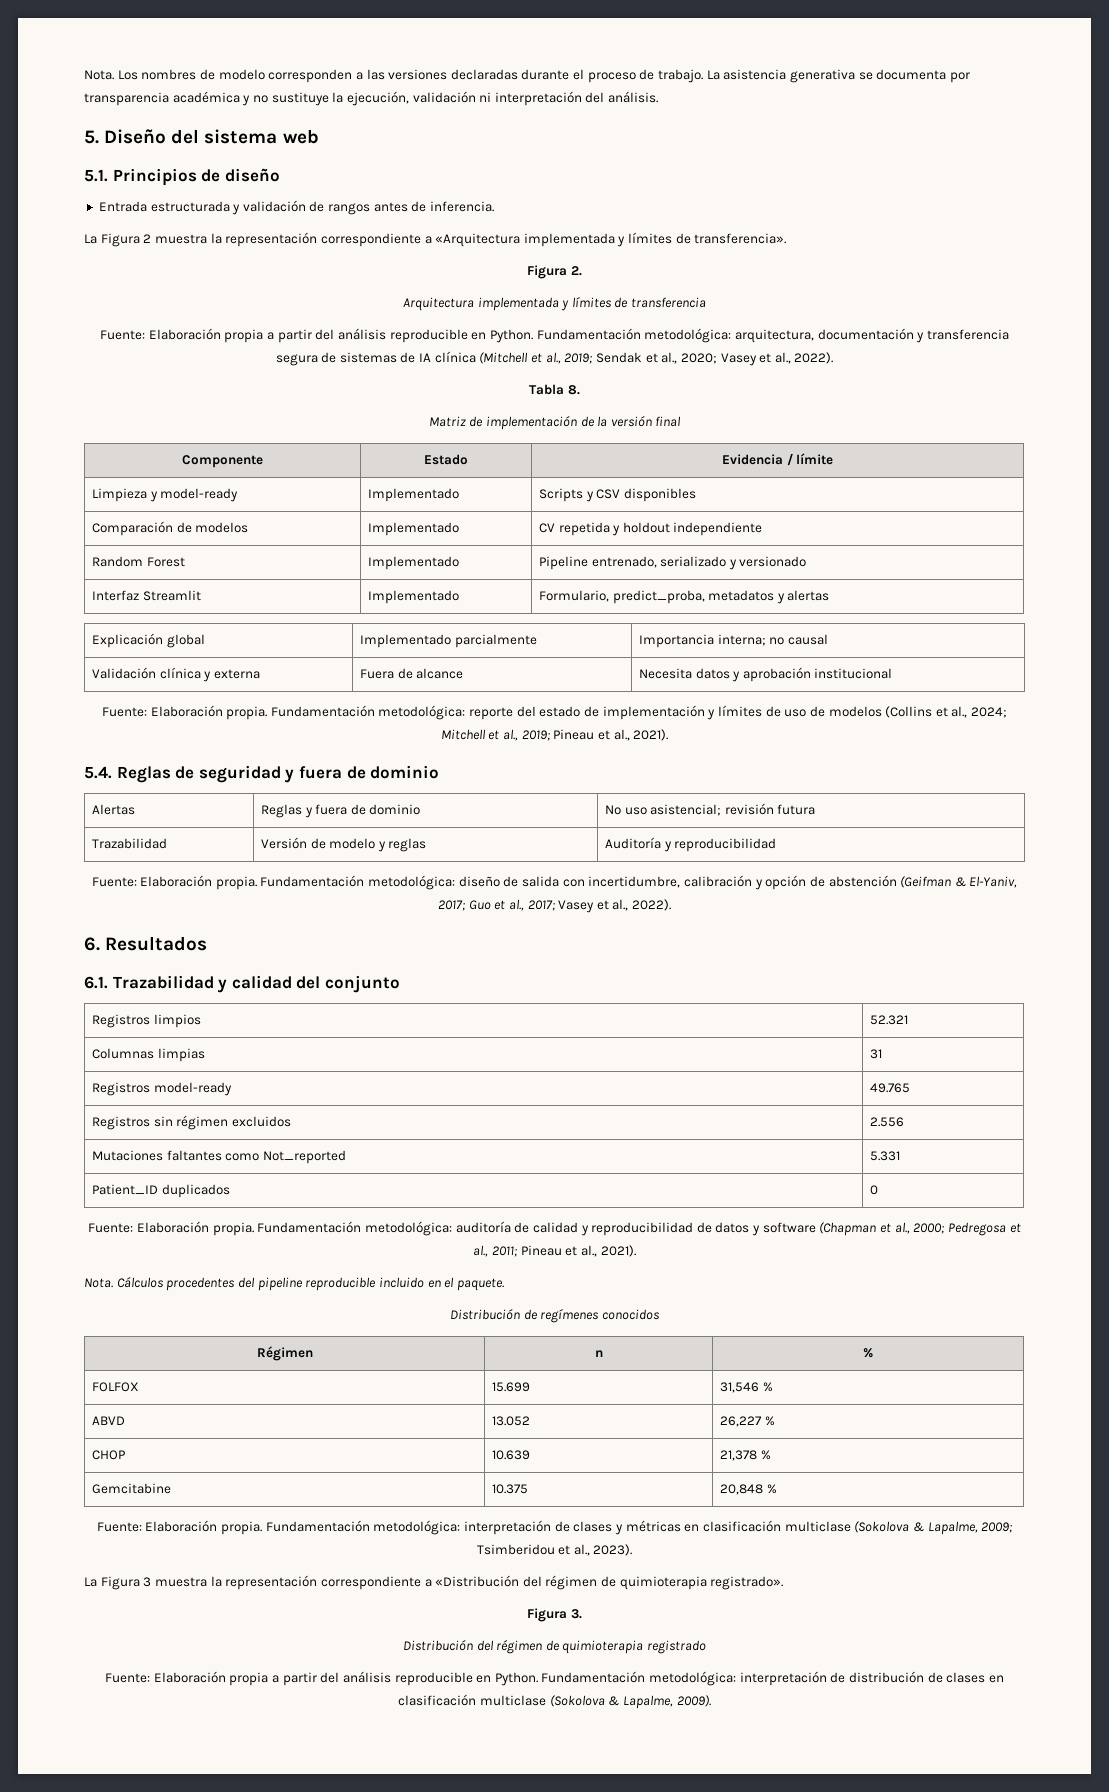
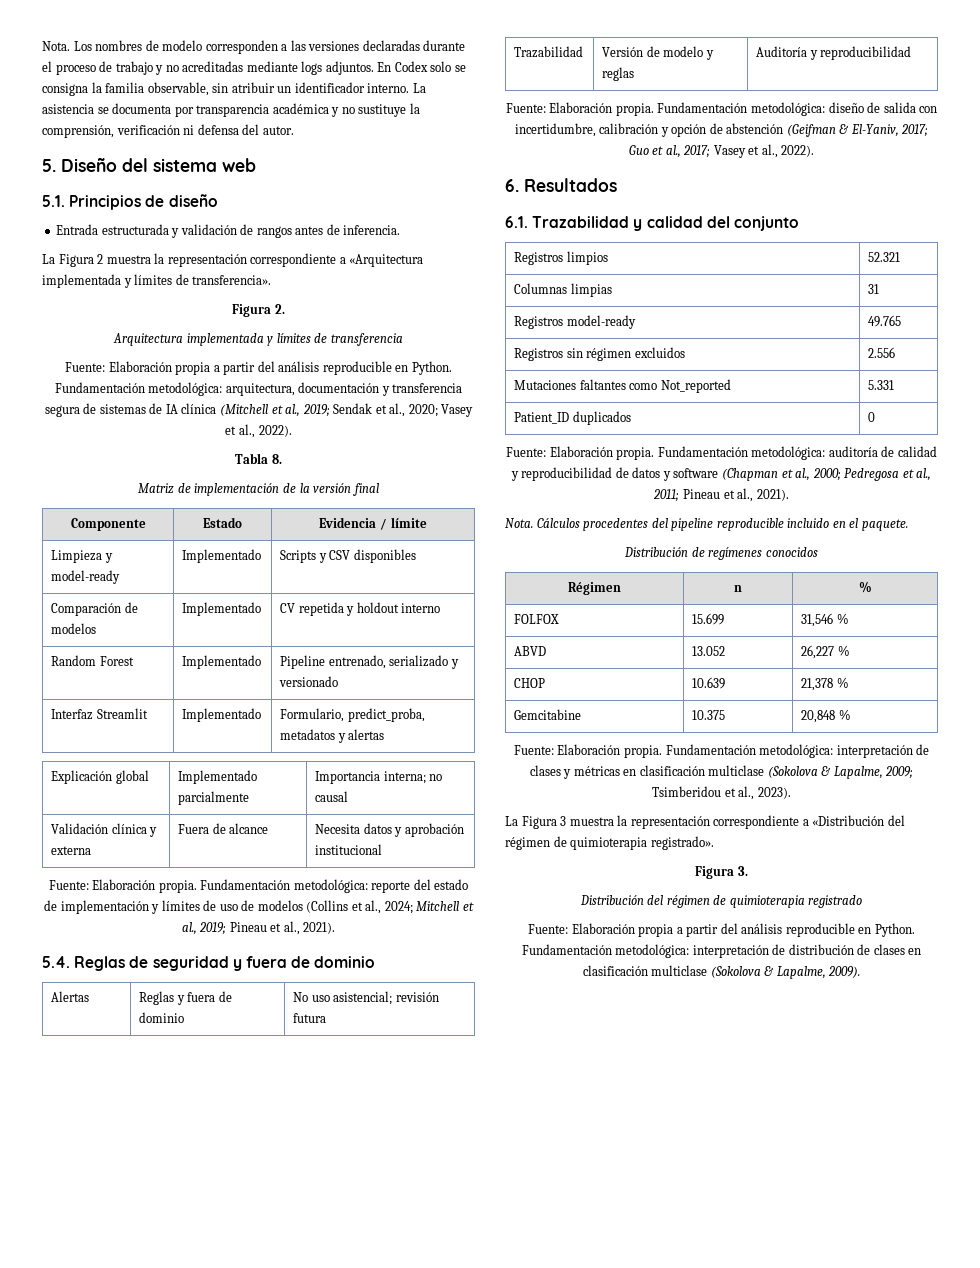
[658,69,704,83] trabajo. -> [115,61,466,75] [42,82,410,96] trabajo y no acreditadas mediante logs adjuntos. En Codex solo se consigna la familia observable, sin atribuir un identificador interno.
[789,69,855,83] generativa -> (94, 109) none
[346,91,659,106] ejecución, validación ni interpretación del análisis. -> [42,124,294,138] comprensión, verificación ni defensa del autor.
[673,522,763,536] independiente -> [401,603,441,613] interno

